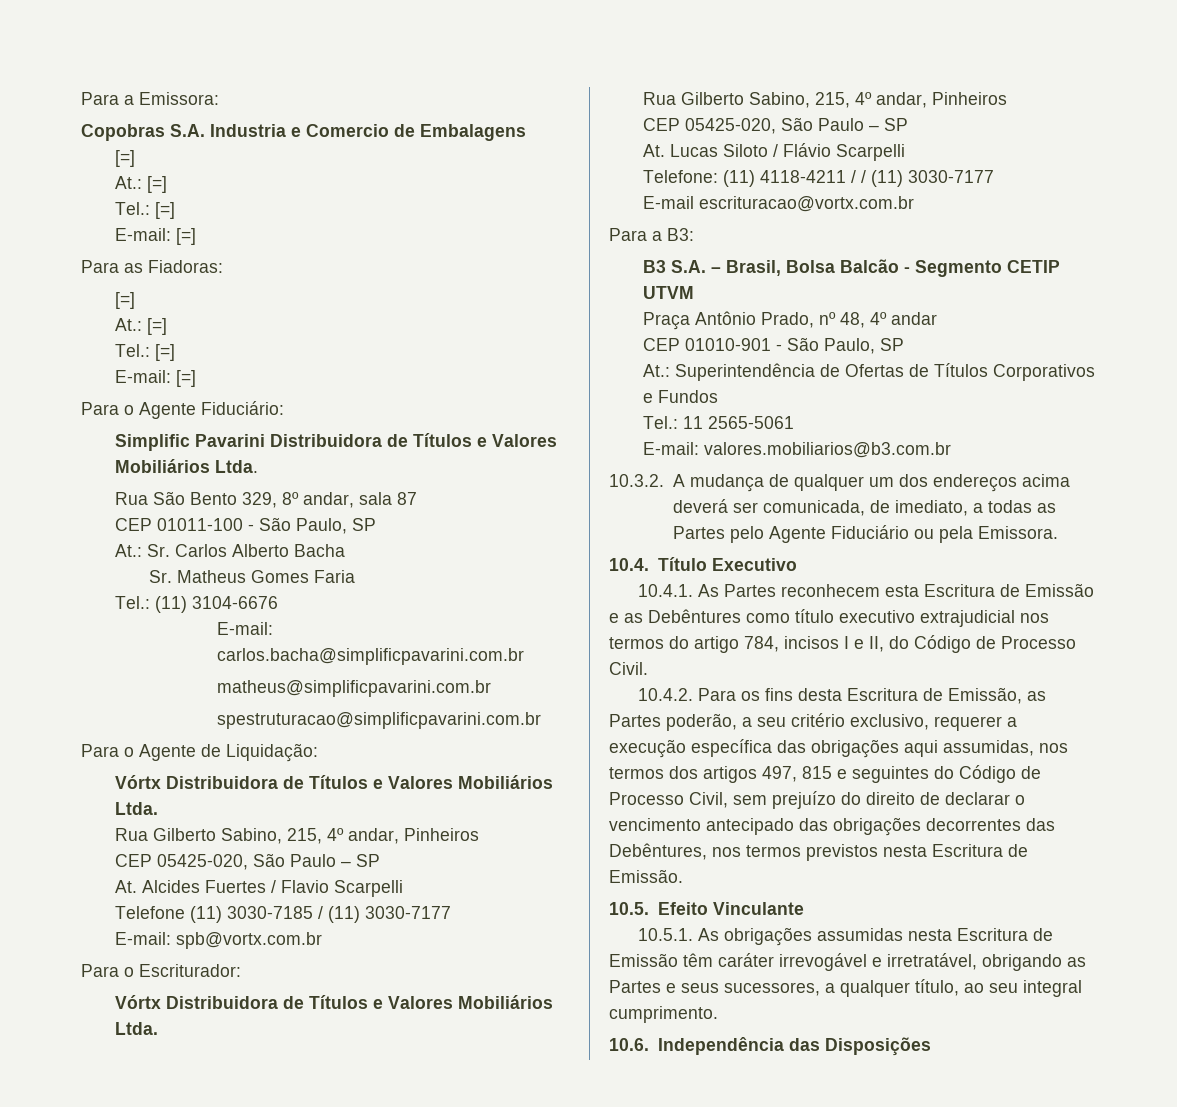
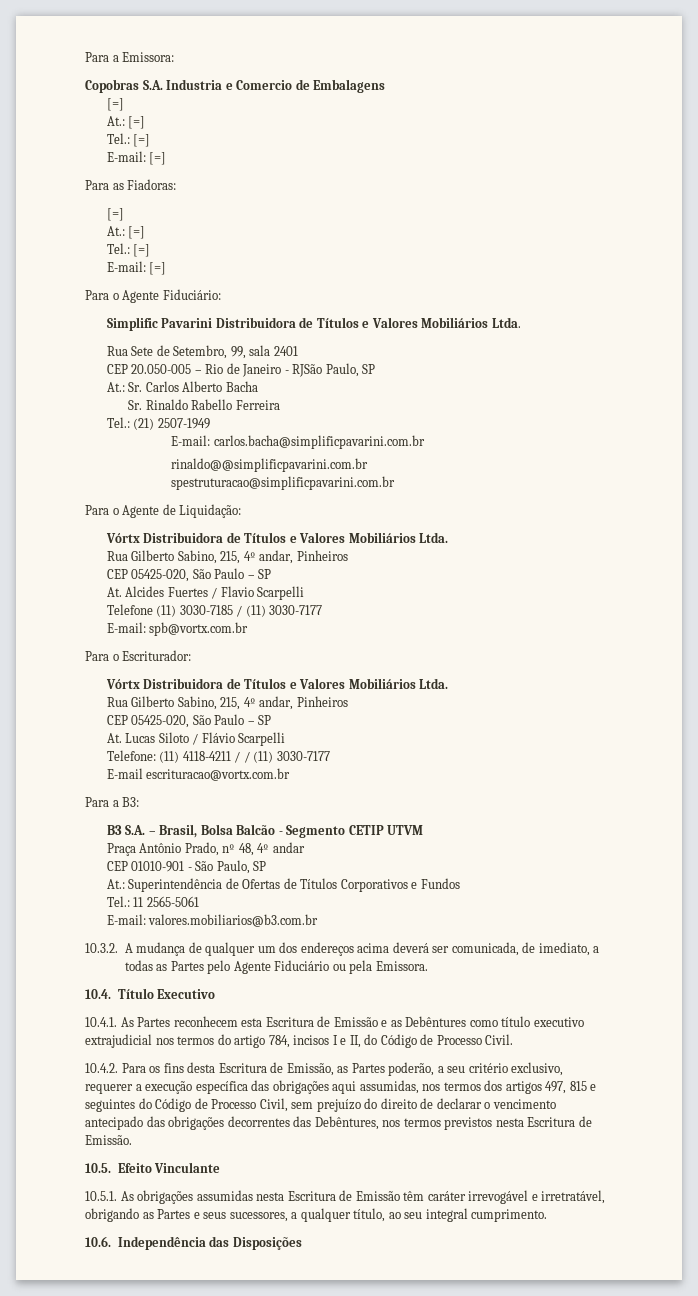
[152,491,417,508] [114,517,291,531] São Bento 329, 8º andar, sala 87 // CEP 01011-100 - São -> [131,345,298,359] [106,363,323,377] Sete de Setembro, 99, sala 2401 // CEP 20.050-005 – Rio de Janeiro - RJSão
[176,570,355,583] [114,596,278,613] Matheus Gomes Faria // Tel.: (11) 3104-6676 -> [145,399,280,410] [106,417,210,430] Rinaldo Rabello Ferreira // Tel.: (21) 2507-1949
[216,680,491,697] matheus@simplificpavarini.com.br -> [171,458,369,472] rinaldo@@simplificpavarini.com.br

